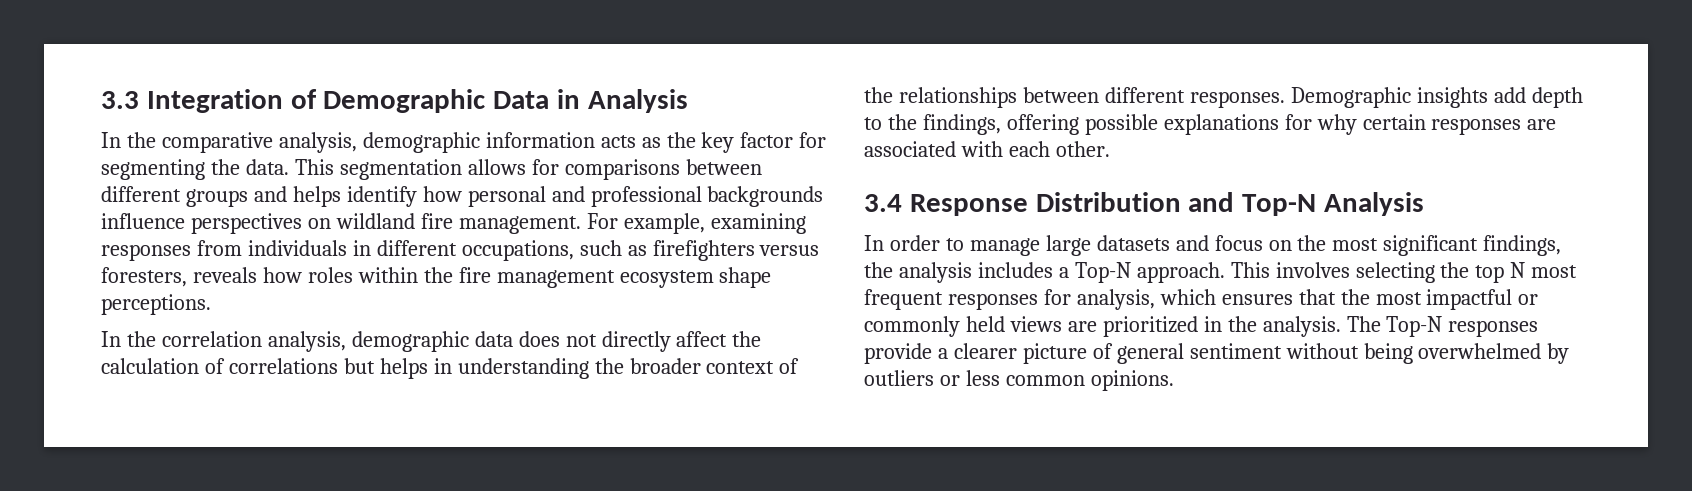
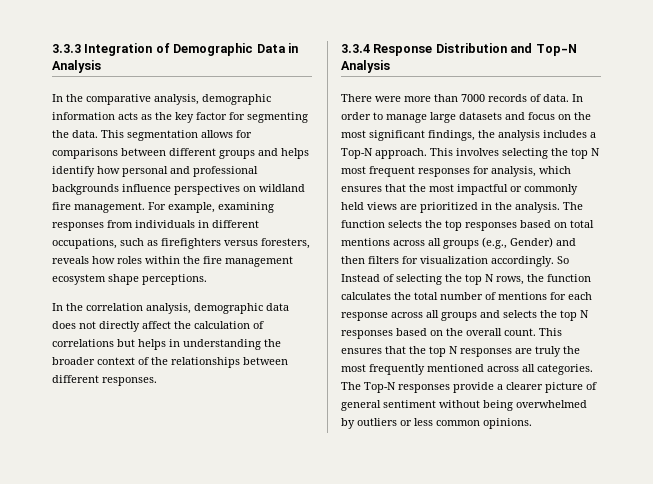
[101,91,139,109] 3.3 -> [52,44,81,53] 3.3.3
[1290,87,1583,108] [864,114,1557,135] [864,141,1110,157] [864,194,902,212] Demographic insights add depth to the findings, offering possible explanations for why certain responses are associated with each other. // 3.4 -> [341,44,370,53] // 3.3.4
(1425, 204) none -> [341,94,569,102] There were more than 7000 records of data.
(1381, 324) none -> [341,220,594,231] [341,237,576,249] [341,256,569,267] [341,274,591,285] [341,292,592,300] [341,310,589,321] [341,328,562,339] [341,346,580,357] [341,364,593,375] [341,382,361,390] function selects the top responses based on total mentions across all groups (e.g., Gender) and then filters for visualization accordingly. So Instead of selecting the top N rows, the function calculates the total number of mentions for each response across all groups and selects the top N responses based on the overall count. This ensures that the top N responses are truly the most frequently mentioned across all categories. The

